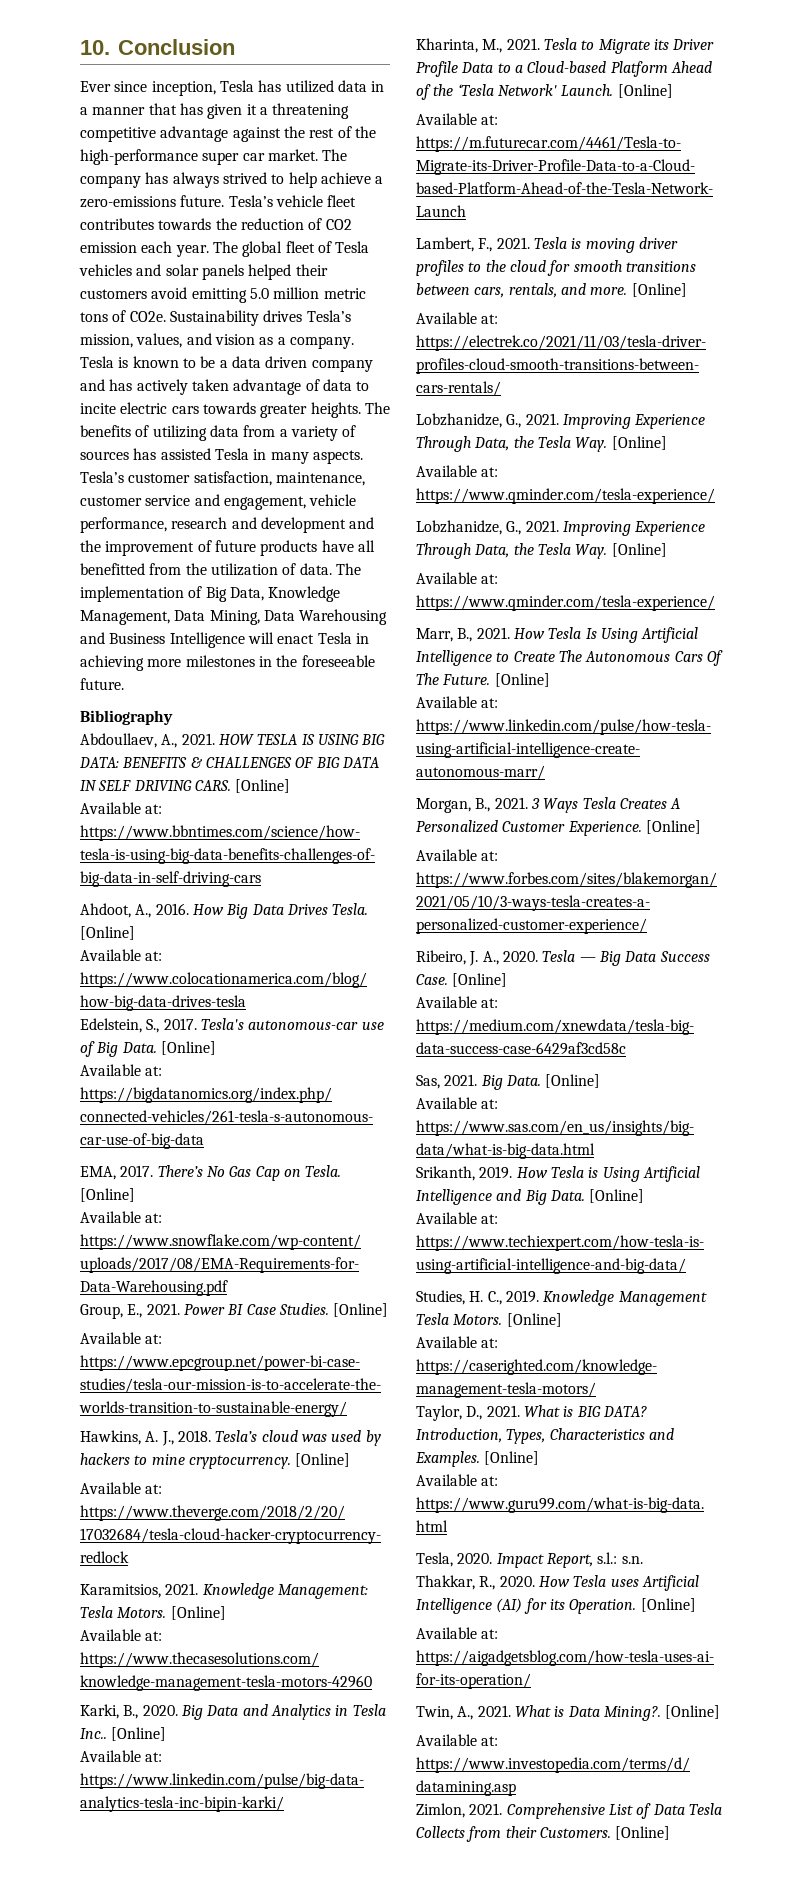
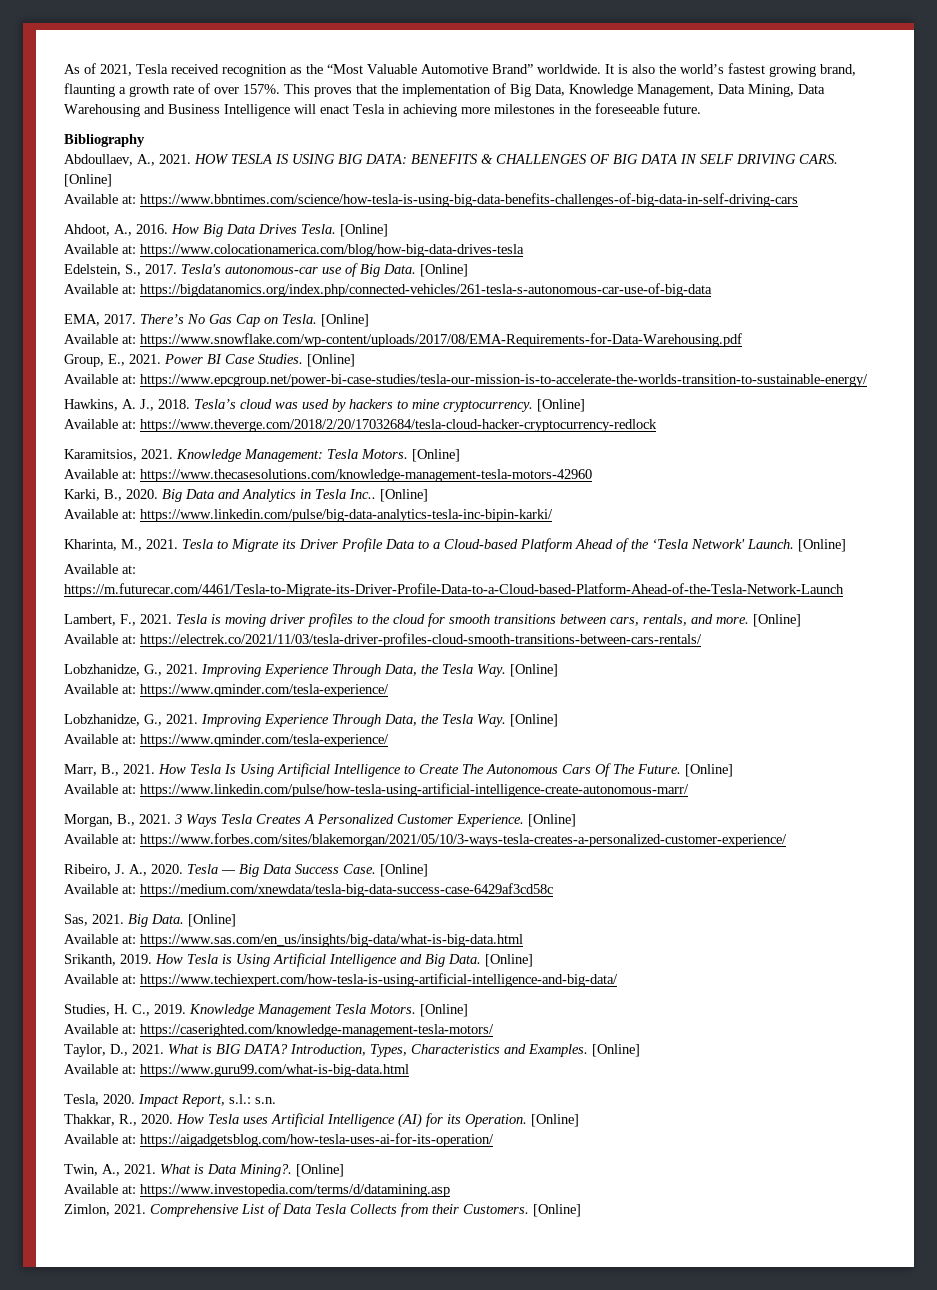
[80,39,235,55] [80,80,385,96] [80,103,350,119] [80,126,376,142] [80,149,348,165] [80,172,384,188] [80,195,357,208] [80,218,352,230] [80,241,370,257] [79,264,328,280] [80,287,366,303] [80,310,351,326] [80,333,354,349] [80,356,373,372] [80,379,370,395] [80,402,390,418] [80,425,357,441] [80,448,363,464] [80,471,365,486] [80,494,357,510] [80,517,375,533] [80,540,375,556] [80,563,361,576] 10. Conclusion // Ever since inception, Tesla has utilized data in a manner that has given it a threatening competitive advantage against the rest of the high-performance super car market. The company has always strived to help achieve a zero-emissions future. Tesla’s vehicle fleet contributes towards the reduction of CO2 emission each year. The global fleet of Tesla vehicles and solar panels helped their customers avoid emitting 5.0 million metric tons of CO2e. Sustainability drives Tesla’s mission, values, and vision as a company. Tesla is known to be a data driven company and has actively taken advantage of data to incite electric cars towards greater heights. The benefits of utilizing data from a variety of sources has assisted Tesla in many aspects. Tesla’s customer satisfaction, maintenance, customer service and engagement, vehicle performance, research and development and the improvement of future products have all benefitted from the utilization of data. The -> [64,63,856,77] [64,83,398,97] As of 2021, Tesla received recognition as the “Most Valuable Automotive Brand” worldwide. It is also the world’s fastest growing brand, flaunting a growth rate of over 157%. This proves that the

